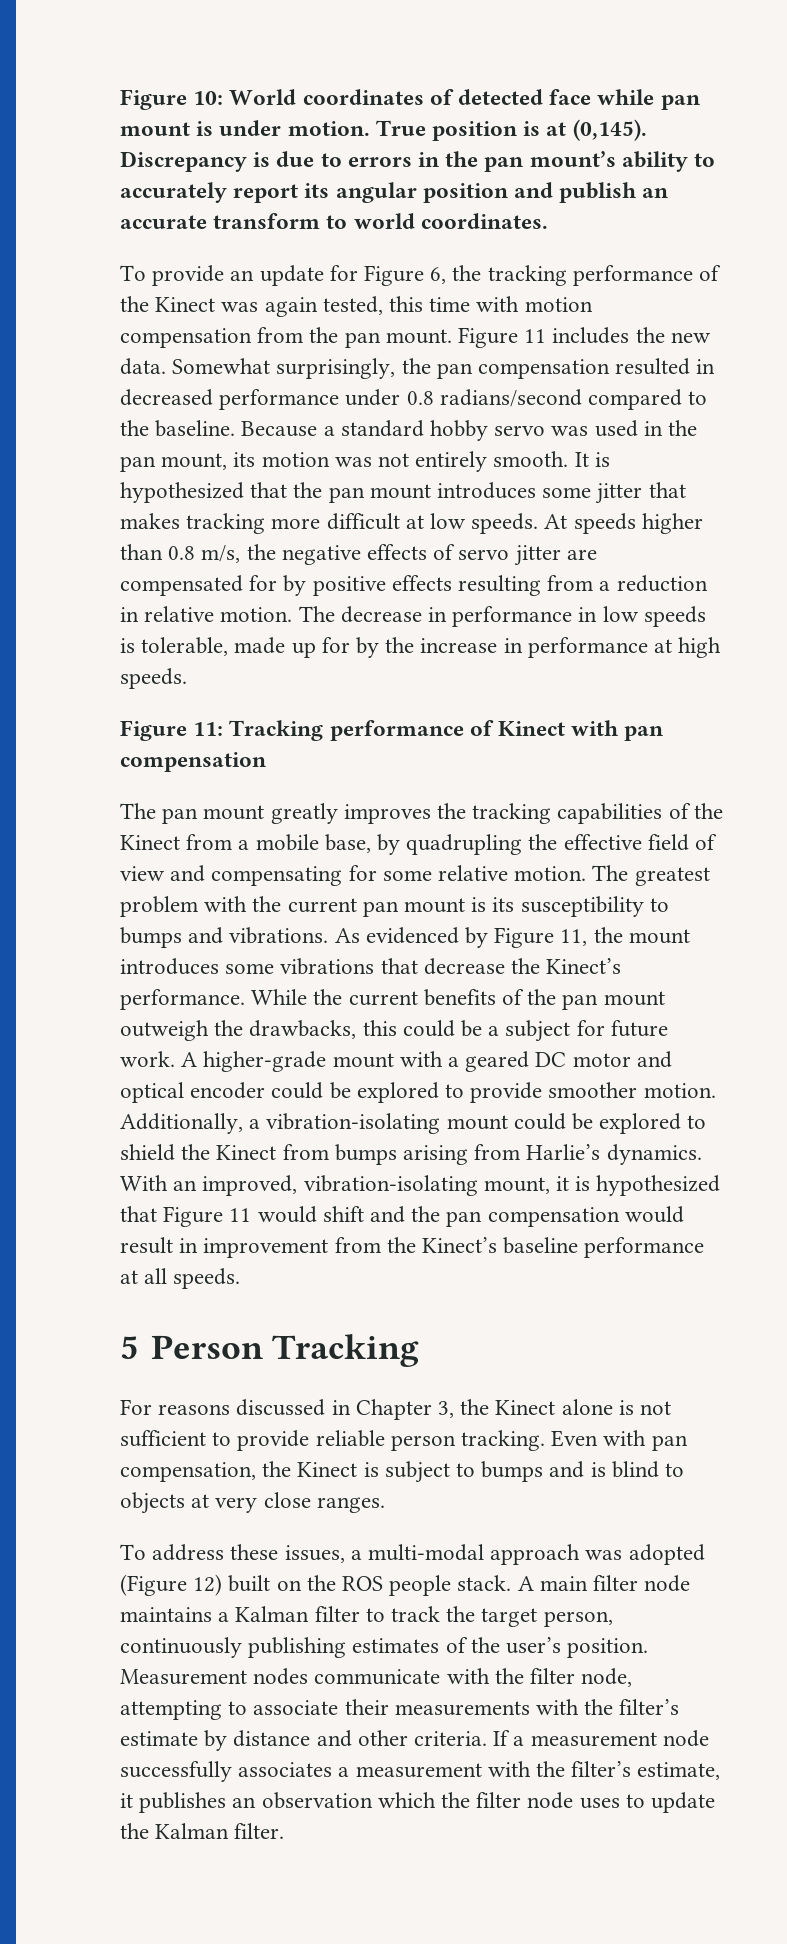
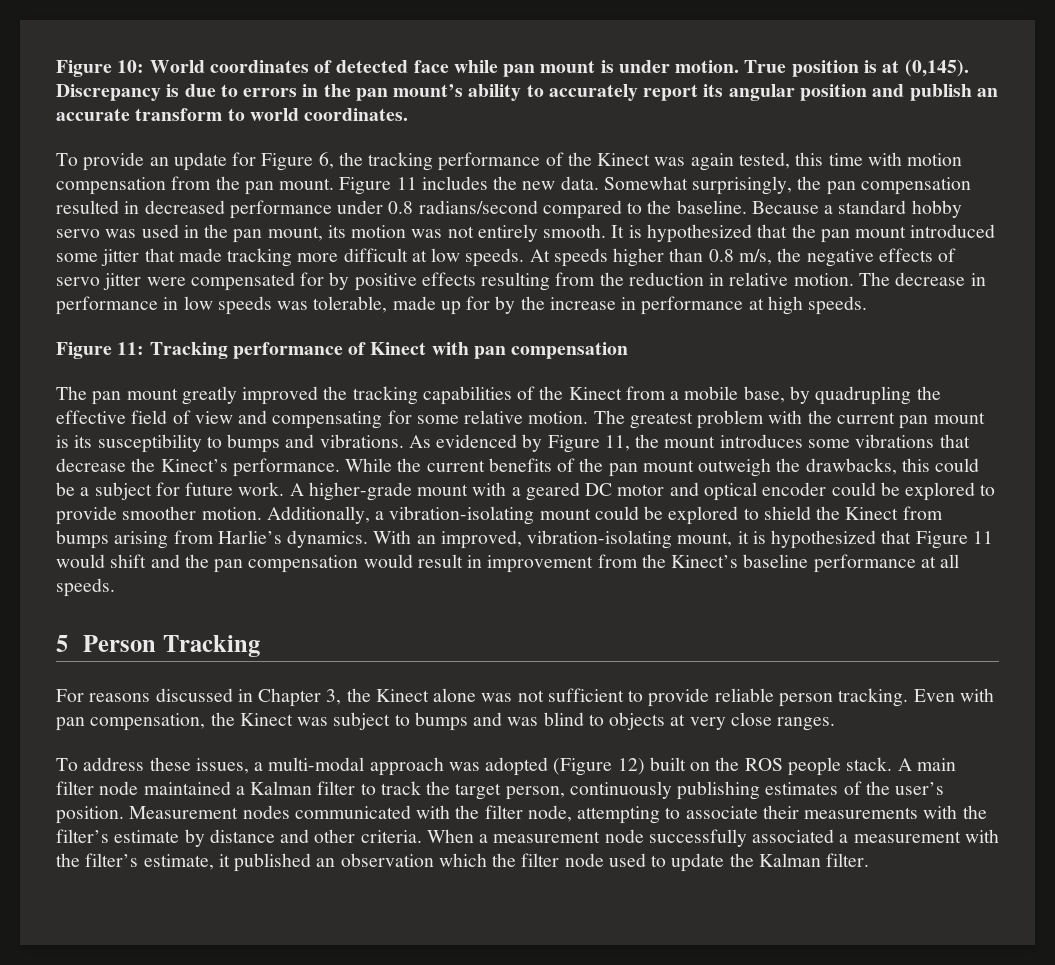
[437,482,537,499] introduces -> [910,224,996,238] introduced
[120,513,180,529] makes -> [178,248,222,262] made
[566,549,597,560] are -> [146,277,186,286] were
[599,581,611,591] a -> [599,272,624,286] the
[120,638,135,653] is -> [277,301,309,310] was
[343,804,431,824] improves -> [242,386,319,405] improved
[618,1400,634,1415] is -> [481,693,513,702] was
[363,1462,379,1477] is -> [297,717,329,726] was
[590,1462,606,1477] is -> [507,717,539,726] was
[120,1607,212,1622] maintains -> [143,781,231,795] maintained
[314,1669,441,1685] communicate -> [294,805,411,819] communicated
[493,1730,511,1746] If -> [426,829,474,843] When
[238,1762,333,1777] associates -> [752,829,835,843] associated
[139,1792,227,1813] publishes -> [234,853,312,872] published
[579,1798,620,1809] uses -> [608,853,646,867] used

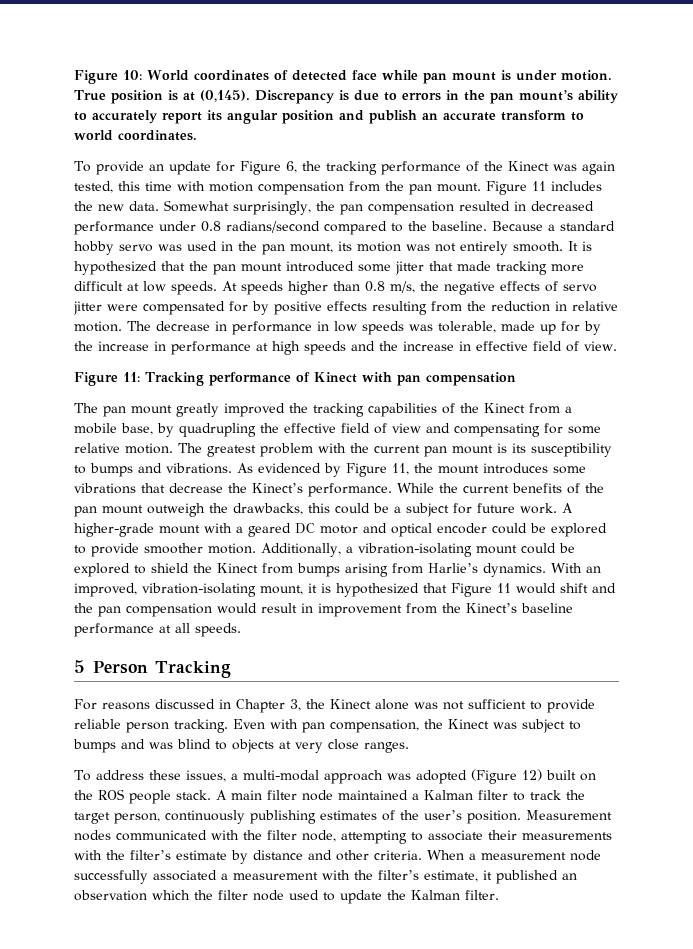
[808,296,868,315] speeds. -> [304,341,617,355] speeds and the increase in effective field of view.

